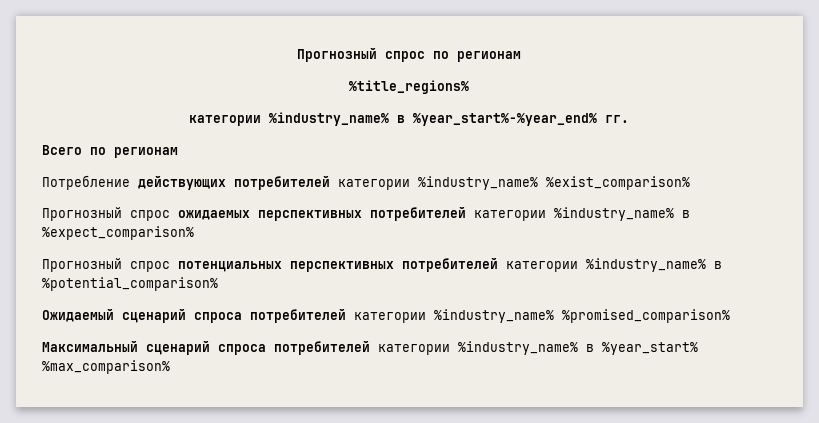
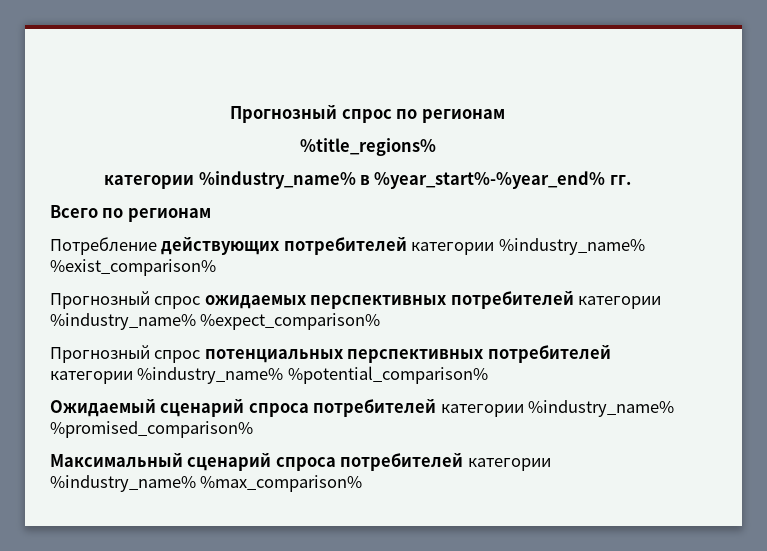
[682,210,690,218] в -> (196, 321) none
[714,261,722,269] в -> (284, 375) none
[586,342,698,355] в %year_start% -> (196, 483) none

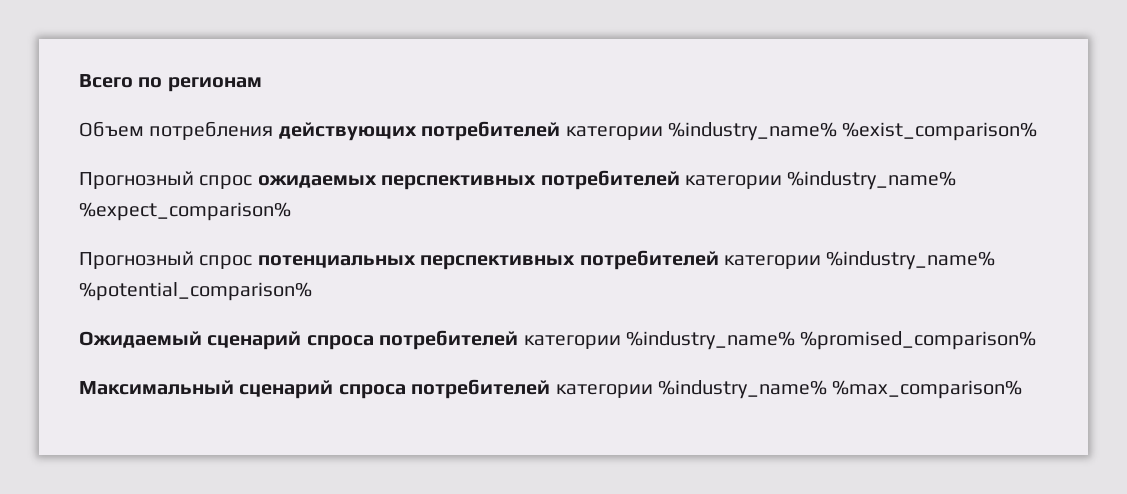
[230,105,505,123] [299,138,436,156] [104,171,631,189] Прогнозный спрос по регионам // %title_regions% // категории %industry_name% в %year_start%-%year_end% гг. // -> (79, 81) none
[50,237,157,255] Потребление -> [79,121,274,140] Объем потребления

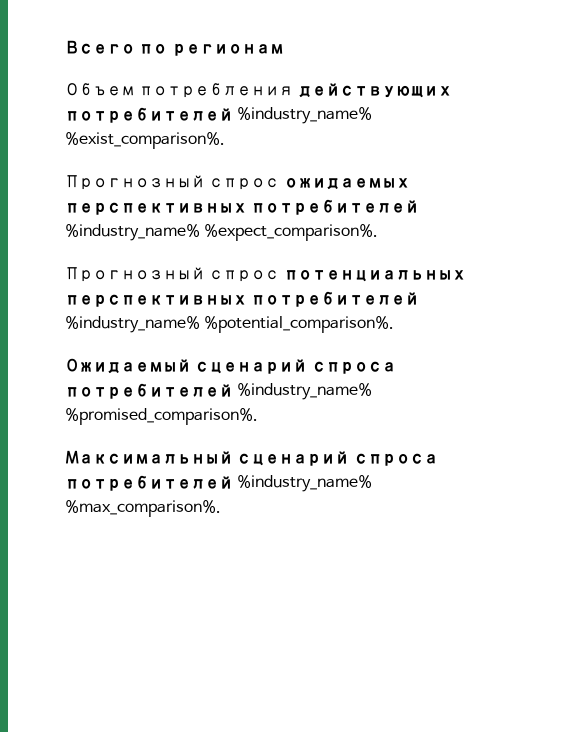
[565,122,1038,141] категории %industry_name% %exist_comparison% -> [237,107,373,124] [65,132,225,149] %industry_name% %exist_comparison%.
[684,171,957,190] [79,202,291,221] категории %industry_name% %expect_comparison% -> [65,224,379,241] %industry_name% %expect_comparison%.
[723,251,996,270] [79,282,312,301] категории %industry_name% %potential_comparison% -> [65,316,395,333] %industry_name% %potential_comparison%.
[523,331,1037,350] категории %industry_name% %promised_comparison% -> [237,383,373,400] [65,408,258,425] %industry_name% %promised_comparison%.
[555,380,1023,399] категории %industry_name% %max_comparison% -> [237,475,373,492] [65,500,221,517] %industry_name% %max_comparison%.

